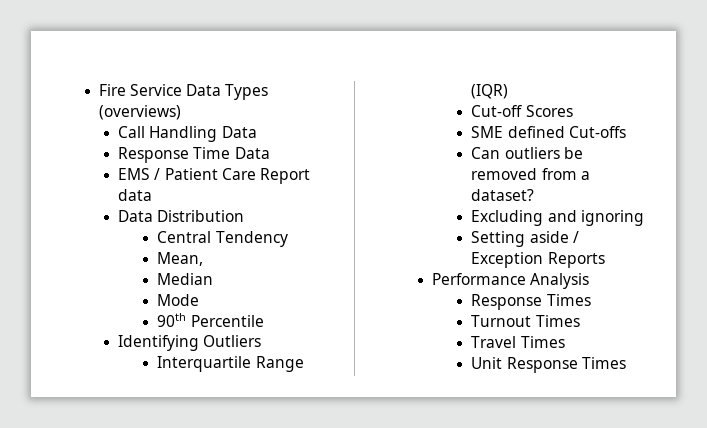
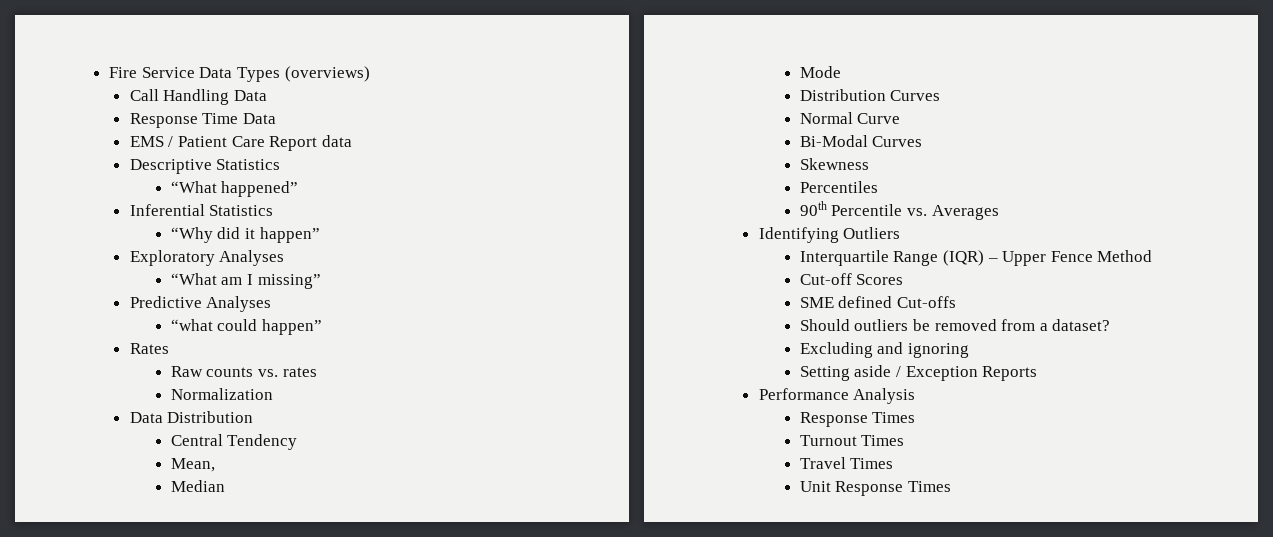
(153, 195) none -> [129,159,281,174] [170,181,299,197] [129,204,274,216] [170,227,320,243] [129,250,285,266] [170,273,321,289] [129,296,272,312] [170,319,323,335] [129,343,169,354] [170,366,317,377] [170,388,273,400] // Descriptive Statistics // “What happened” // Inferential Statistics // “Why did it happen” // Exploratory Analyses // “What am I missing” // Predictive Analyses // “what could happen” // Rates // Raw counts vs. rates // Normalization
(200, 300) none -> [799,89,941,101] [799,112,901,124] [799,135,923,147] [799,158,869,170] [799,181,878,193] // Distribution Curves // Normal Curve // Bi-Modal Curves // Skewness // Percentiles
(264, 321) none -> [907,205,999,220] vs. Averages
(509, 91) none -> [987,250,1153,266] – Upper Fence Method
[471,147,501,159] Can -> [799,319,850,331] Should

